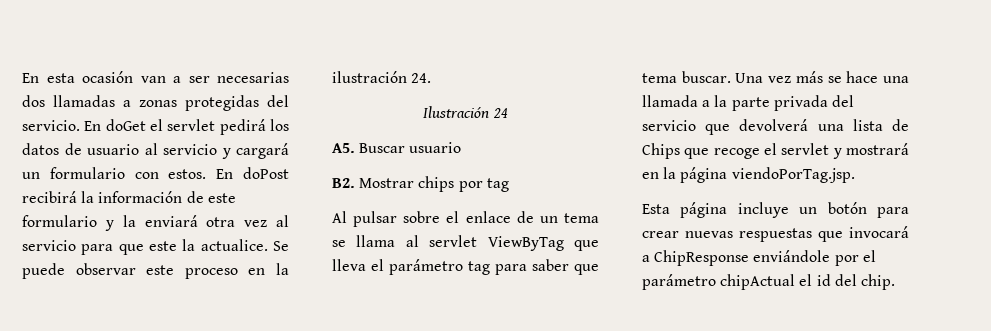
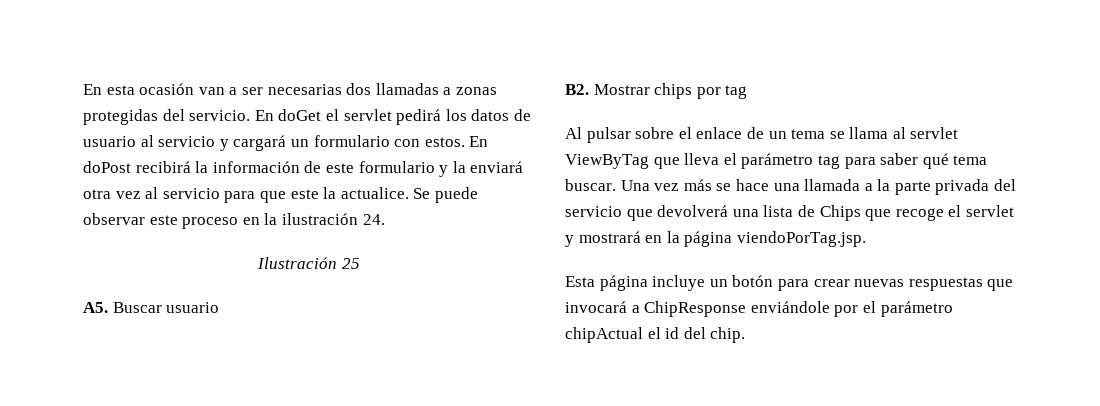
[492,108,508,118] 24 -> [341,258,360,269] 25
[574,264,599,275] que -> [922,153,949,169] qué

